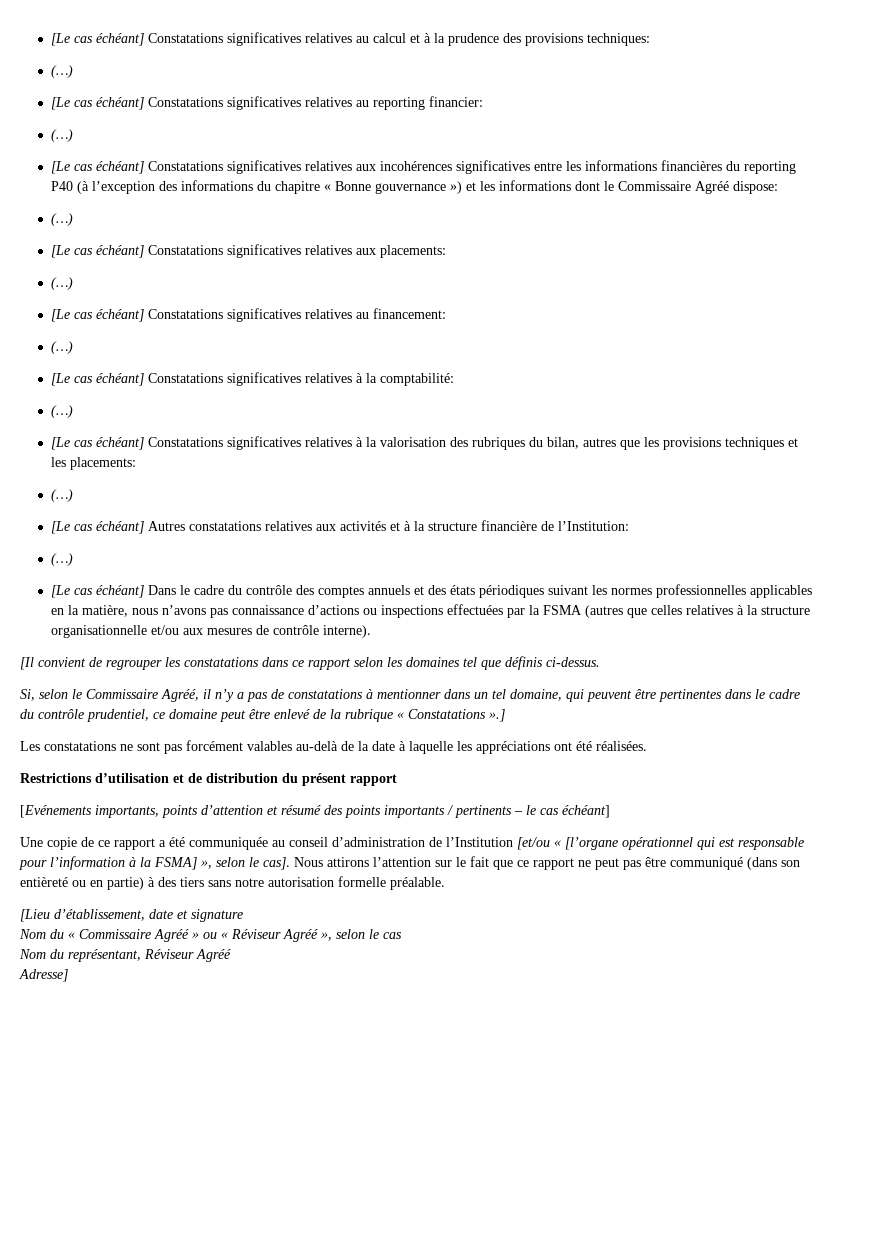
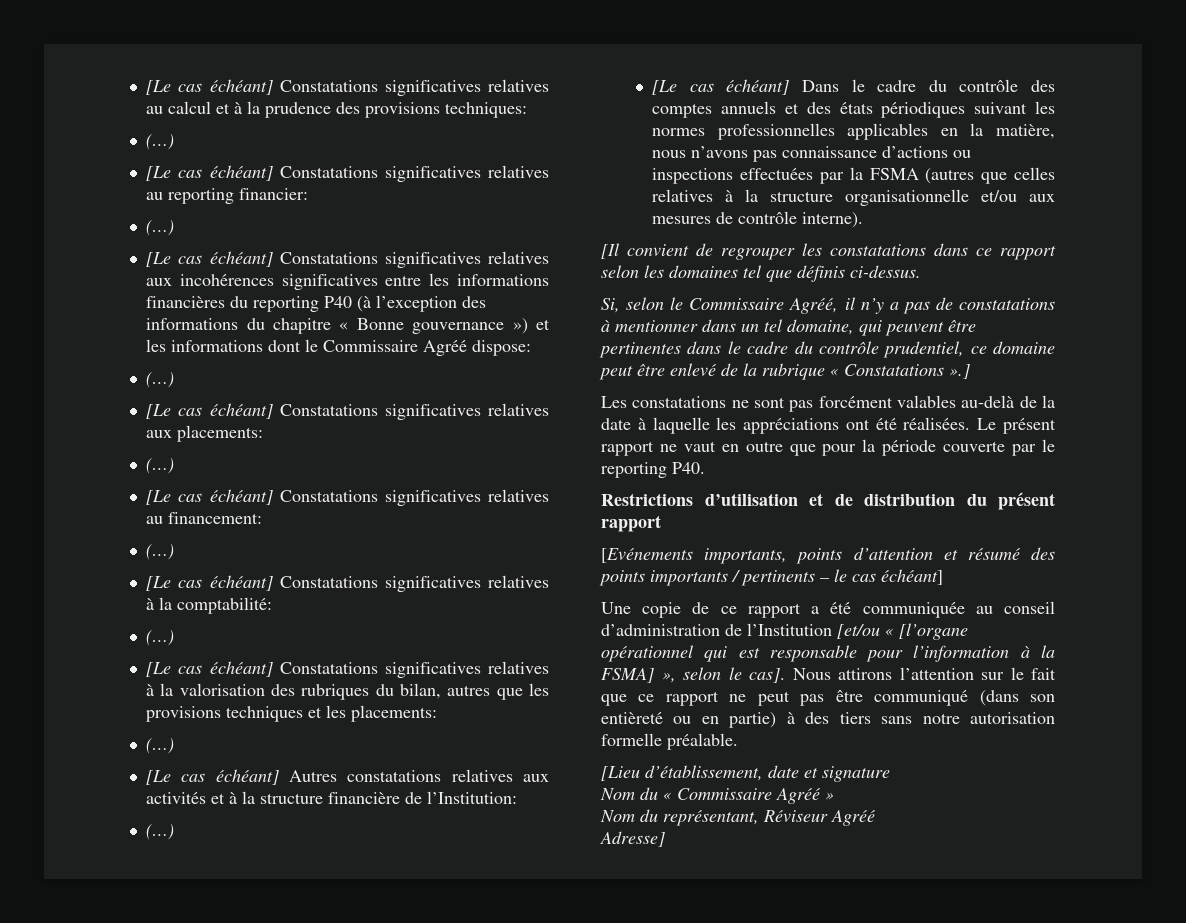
(647, 746) none -> [977,418,1056,434] [601,439,1055,456] [601,462,705,478] Le présent rapport ne vaut en outre que pour la période couverte par le reporting P40.
[203,929,402,942] ou « Réviseur Agréé », selon le cas -> (834, 796) none

